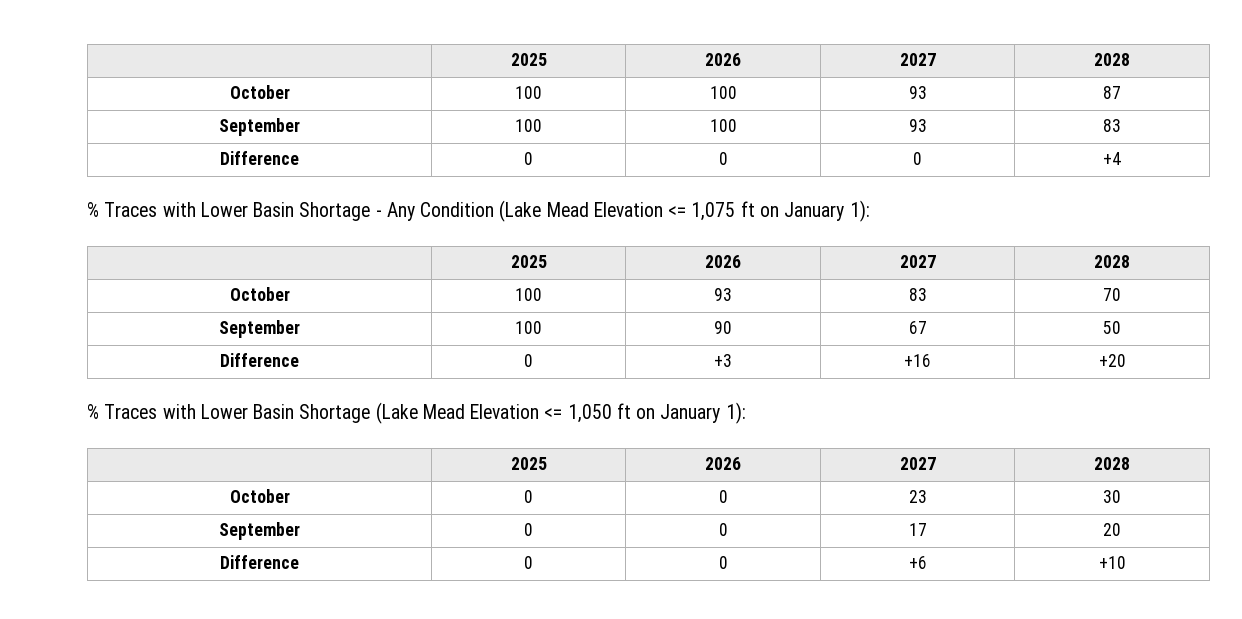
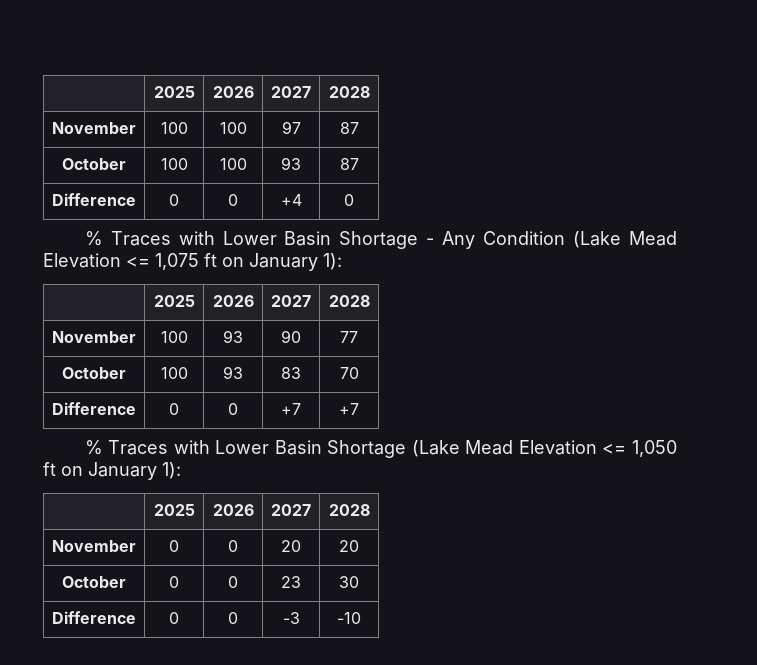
[510,53,547,66] [705,53,741,66] [899,53,936,66] [1094,53,1130,66] | 2025 | 2026 | 2027 | 2028 -> [153,86,195,98] [212,86,254,98] [271,86,311,98] [328,86,370,98] [52,122,136,134] [160,122,188,134] [219,122,247,134] [281,121,301,134] [339,122,359,134] | 2025 | 2026 | 2027 | 2028 // November | 100 | 100 | 97 | 87
[219,118,300,136] [515,119,542,132] [709,119,737,132] [908,119,927,132] [1103,119,1121,132] [220,151,299,165] [524,152,533,165] [718,152,728,165] [913,152,922,165] [1103,152,1121,165] // September | 100 | 100 | 93 | 83 // Difference | 0 | 0 | 0 | +4 -> [52,193,136,206] [169,194,179,206] [228,194,238,206] [280,194,302,206] [344,194,354,206] // Difference | 0 | 0 | +4 | 0
(1130, 261) none -> [52,331,136,343] [160,331,188,343] [223,330,243,343] [281,330,301,343] [340,331,358,343] // November | 100 | 93 | 90 | 77
[219,320,300,338] [515,321,542,334] [714,321,732,334] [908,321,927,334] [1103,321,1121,334] [220,353,299,367] [524,354,533,367] [714,354,732,367] [904,354,931,367] [1098,354,1126,367] // September | 100 | 90 | 67 | 50 // Difference | 0 | +3 | +16 | +20 -> [52,402,136,415] [169,403,179,415] [228,403,238,415] [281,403,301,415] [339,403,359,415] // Difference | 0 | 0 | +7 | +7
(1130, 463) none -> [52,540,136,552] [169,540,179,552] [228,540,238,552] [281,540,301,552] [339,540,359,552] // November | 0 | 0 | 20 | 20
[219,522,300,540] [524,523,533,536] [718,523,728,536] [908,523,927,536] [1103,523,1121,536] [220,555,299,569] [524,556,533,569] [718,556,728,569] [908,556,927,569] [1098,556,1126,569] // September | 0 | 0 | 17 | 20 // Difference | 0 | 0 | +6 | +10 -> [52,611,136,624] [169,612,179,624] [228,612,238,624] [282,612,300,624] [337,612,361,624] // Difference | 0 | 0 | -3 | -10

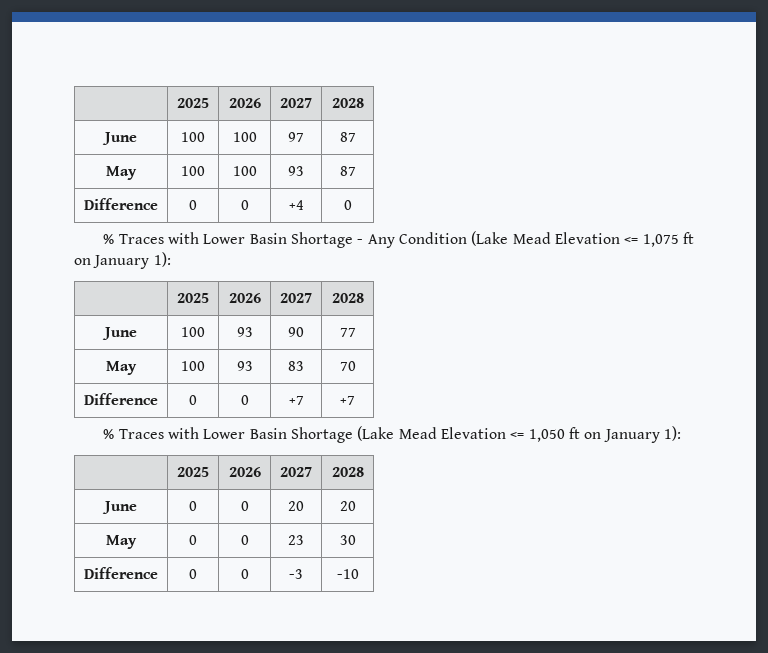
[153,86,195,98] [212,86,254,98] [271,86,311,98] [328,86,370,98] [52,122,136,134] | 2025 | 2026 | 2027 | 2028 // November -> [177,98,209,108] [228,98,261,108] [280,98,312,108] [331,98,364,108] [102,132,137,145] | 2025 | 2026 | 2027 | 2028 // June
[62,158,126,170] October -> [106,166,137,180] May
[52,331,136,343] November -> [102,327,137,340] June
[62,367,126,379] October -> [106,361,137,375] May
[52,540,136,552] November -> [102,501,137,514] June
[62,576,126,588] October -> [106,535,137,549] May

